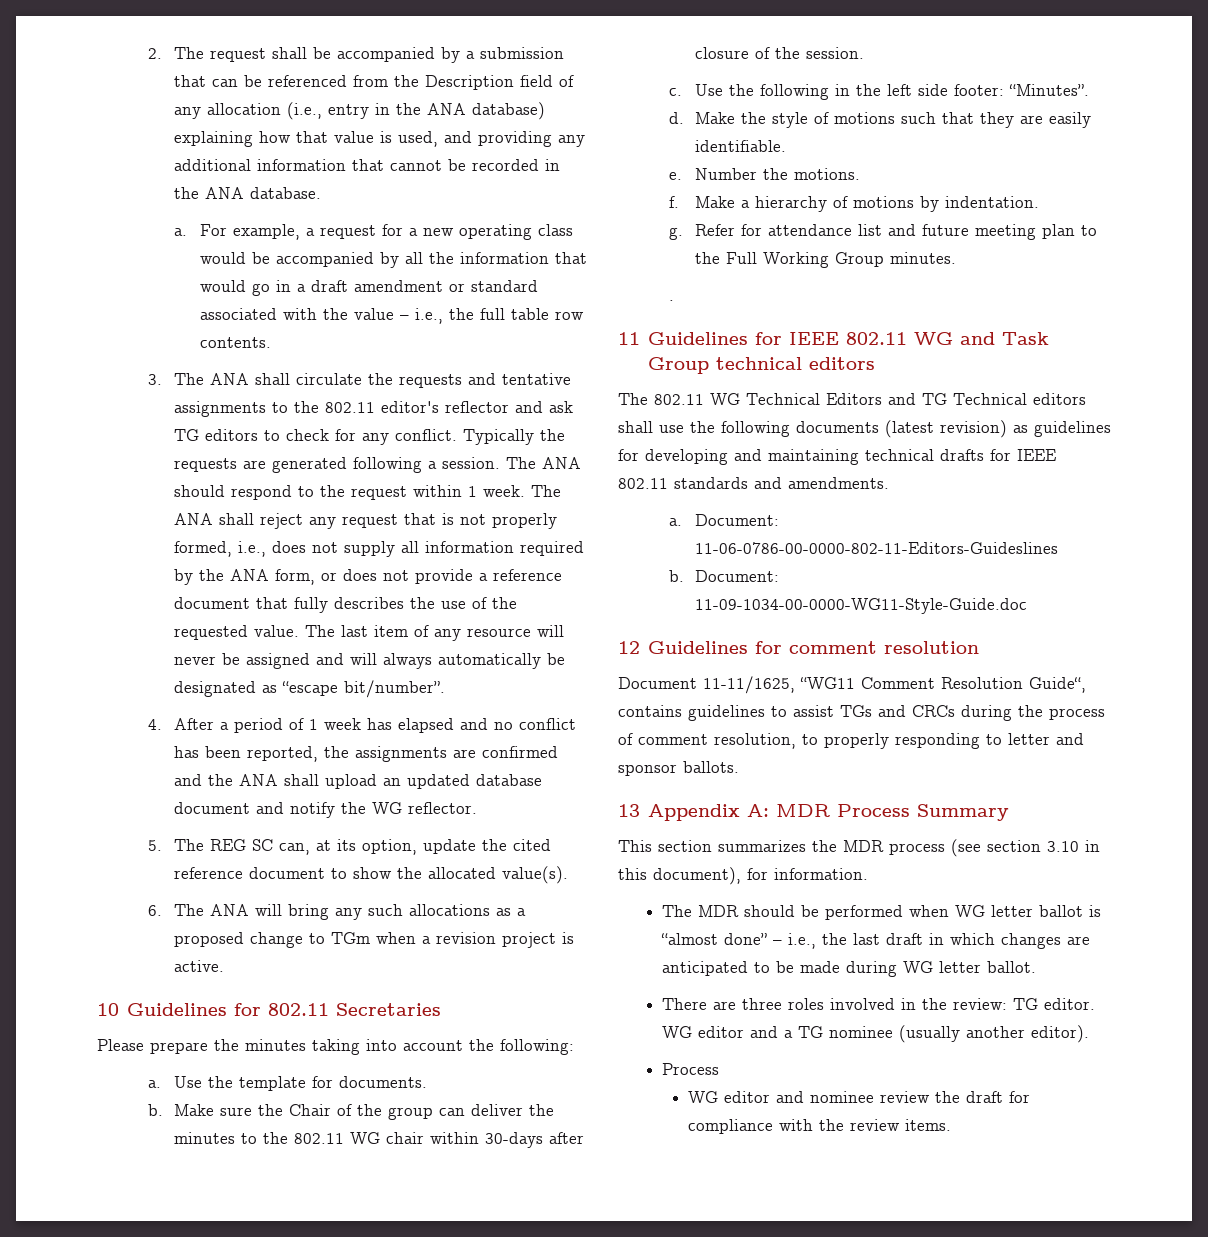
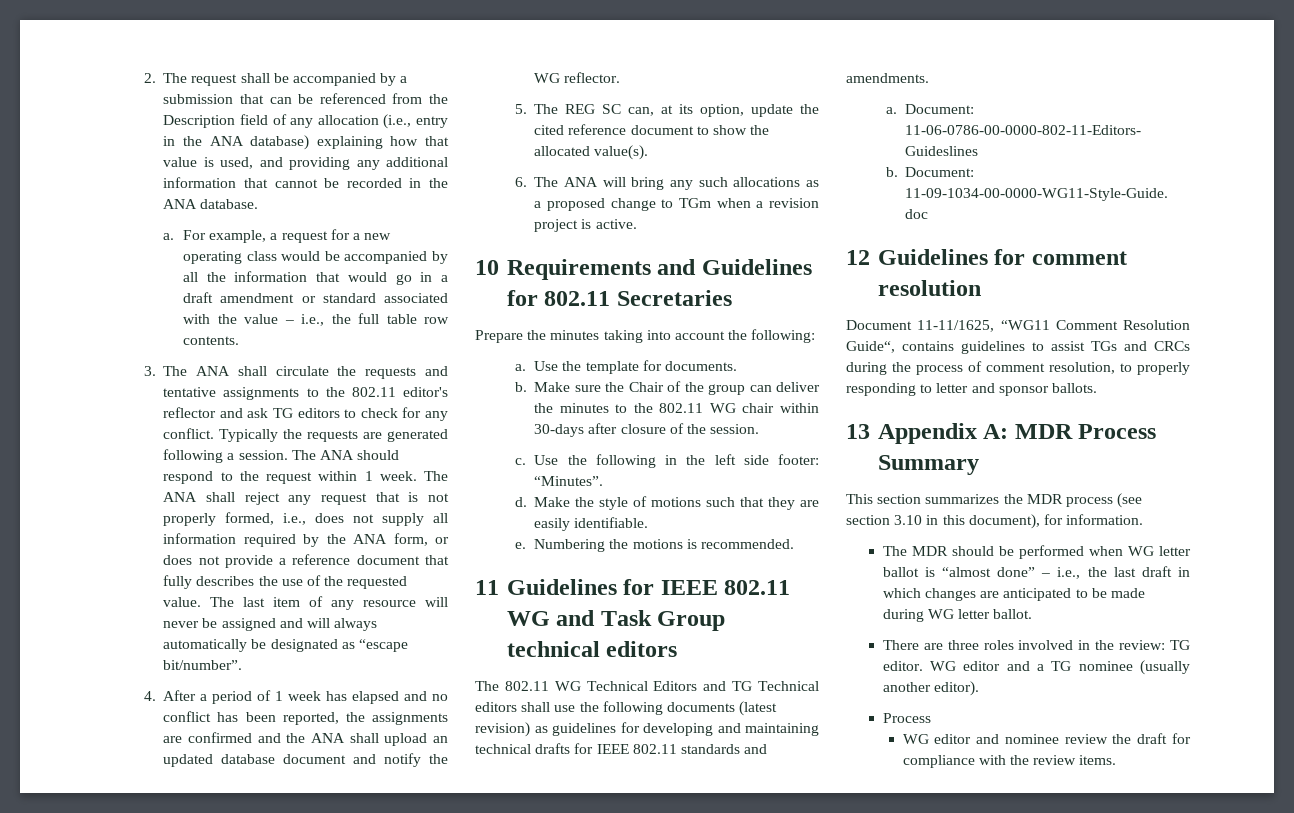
(119, 1009) none -> [506,259,697,280] Requirements and
[97,1039,208,1054] Please prepare -> [475,330,523,343] Prepare
[695,168,861,180] [669,196,1040,212] [669,224,1098,240] [695,252,957,268] [669,300,675,301] Number the motions. // f. Make a hierarchy of motions by indentation. // g. Refer for attendance list and future meeting plan to the Full Working Group minutes. // . -> [534,539,794,552] Numbering the motions is recommended.

